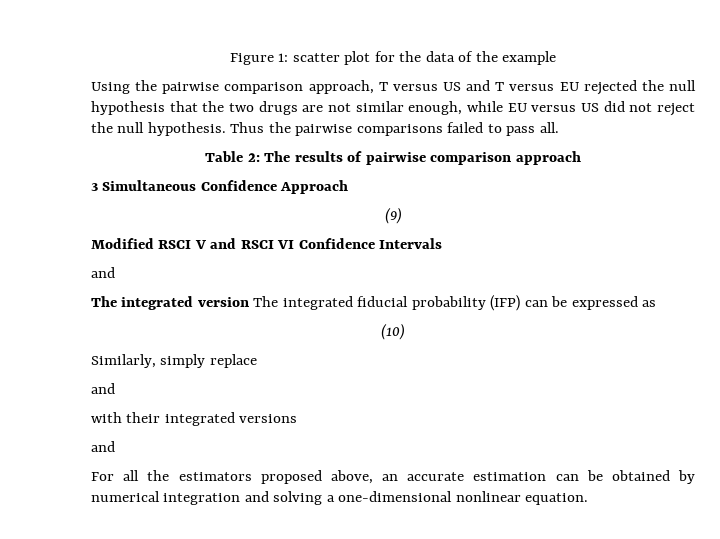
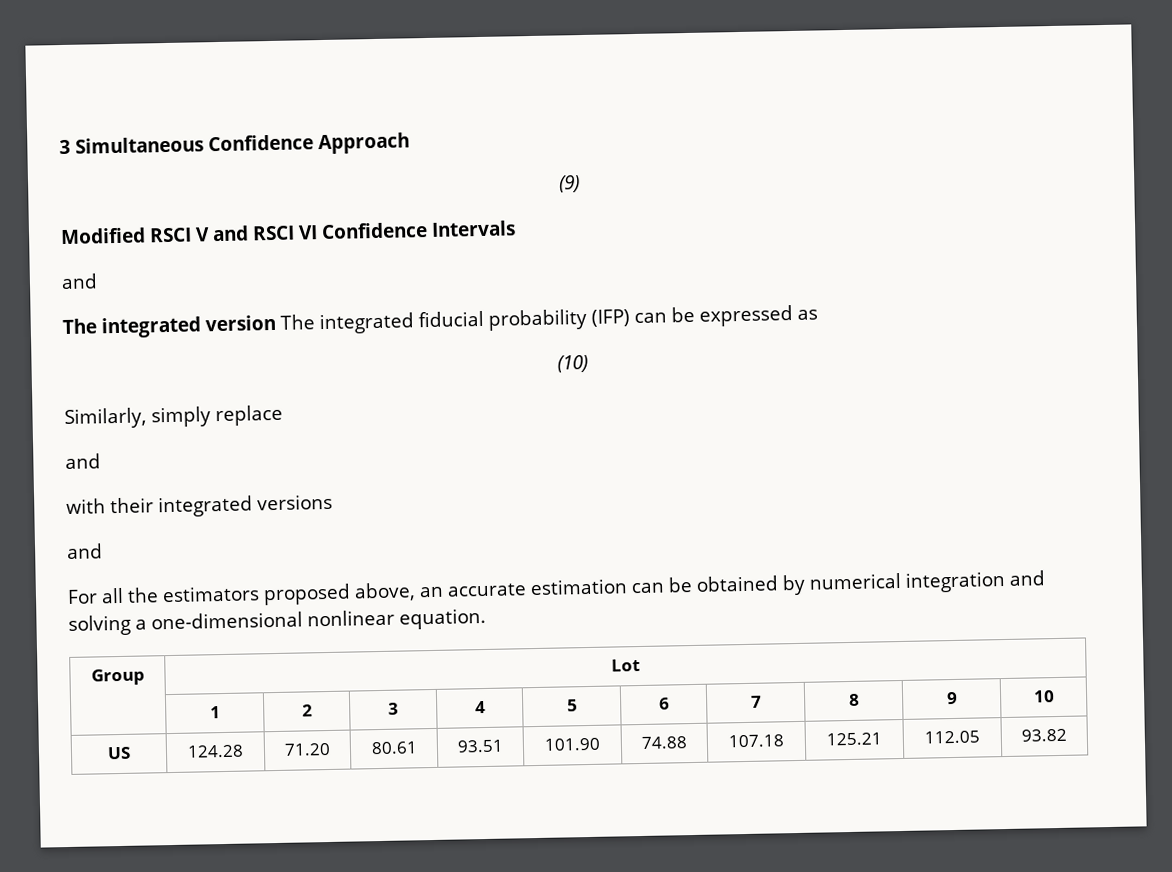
[229,51,557,65] [91,80,697,95] [91,101,696,116] [91,122,559,136] [205,151,581,165] Figure 1: scatter plot for the data of the example // Using the pairwise comparison approach, T versus US and T versus EU rejected the null hypothesis that the two drugs are not similar enough, while EU versus US did not reject the null hypothesis. Thus the pairwise comparisons failed to pass all. // Table 2: The results of pairwise comparison approach // -> (59, 147) none
(589, 499) none -> [90,668,145,686] [611,659,640,672] [209,706,221,719] [301,704,313,717] [388,702,399,715] [474,700,486,714] [566,699,578,712] [658,697,670,710] [750,695,762,708] [848,693,860,707] [945,691,958,705] [1032,690,1055,703] [107,746,131,760] [187,744,244,758] [284,742,331,756] [370,741,418,755] [457,739,504,753] [544,737,601,751] [641,736,688,749] [728,734,784,748] [826,732,882,746] [924,730,980,744] [1021,728,1067,742] // Group | Lot // | 1 | 2 | 3 | 4 | 5 | 6 | 7 | 8 | 9 | 10 // US | 124.28 | 71.20 | 80.61 | 93.51 | 101.90 | 74.88 | 107.18 | 125.21 | 112.05 | 93.82

